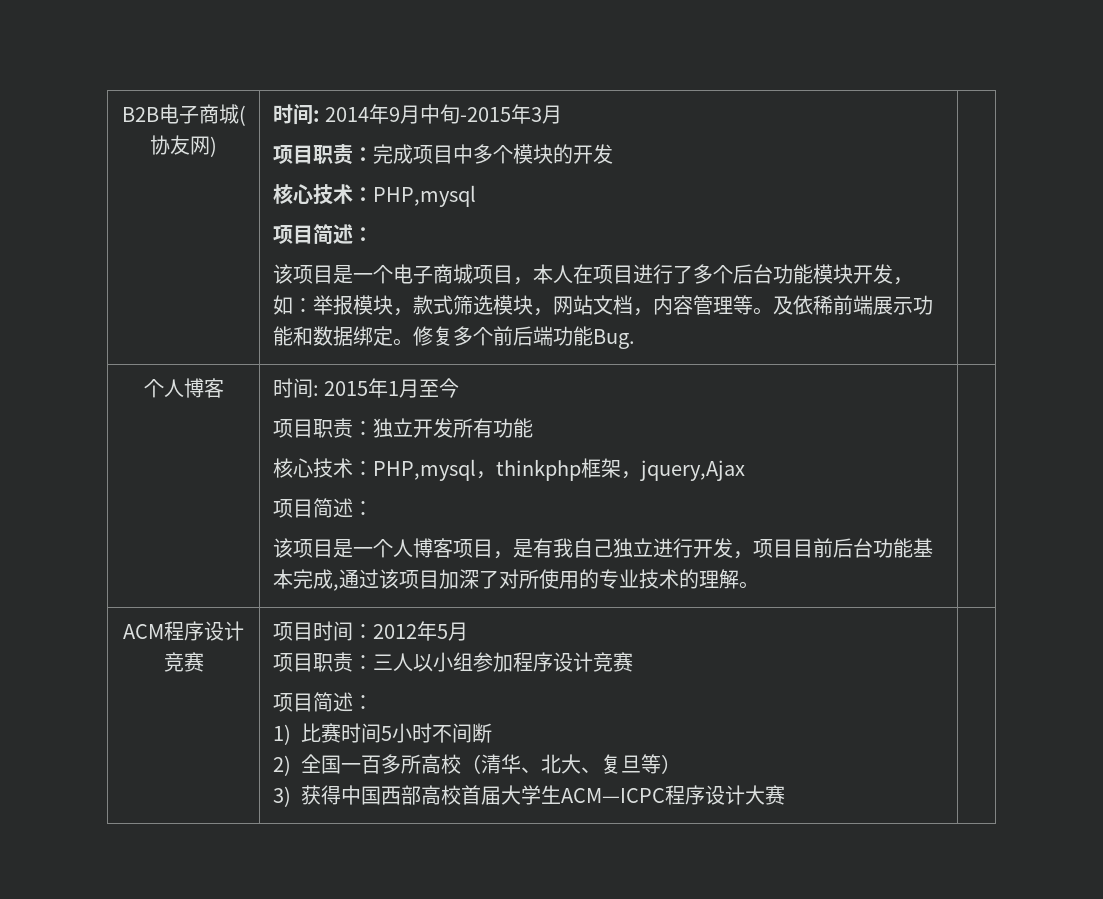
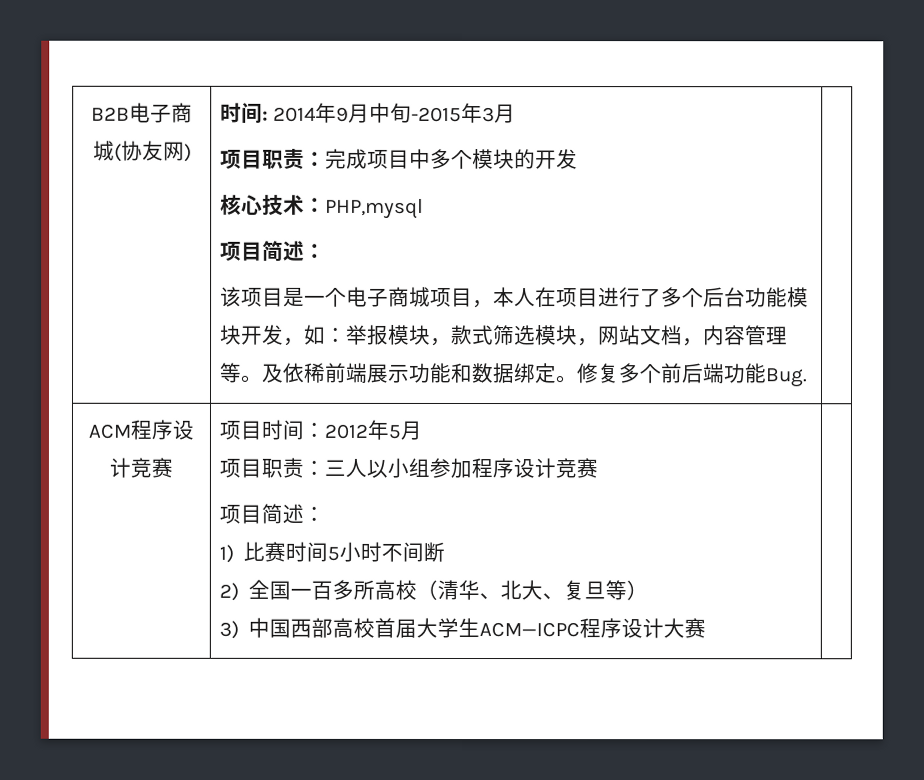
[143,378,224,398] [272,378,460,398] [272,418,533,438] [272,458,745,481] [272,498,373,518] [272,538,933,559] [272,569,759,591] // 个人博客 | 时间: 2015年1月至今 // 项目职责：独立开发所有功能 // 核心技术：PHP,mysql，thinkphp框架，jquery,Ajax // 项目简述： // 该项目是一个人博客项目，是有我自己独立进行开发，项目目前后台功能基本完成,通过该项目加深了对所使用的专业技术的理解。 | -> (808, 378) none
[300,785,341,805] 获得 -> (239, 629) none

